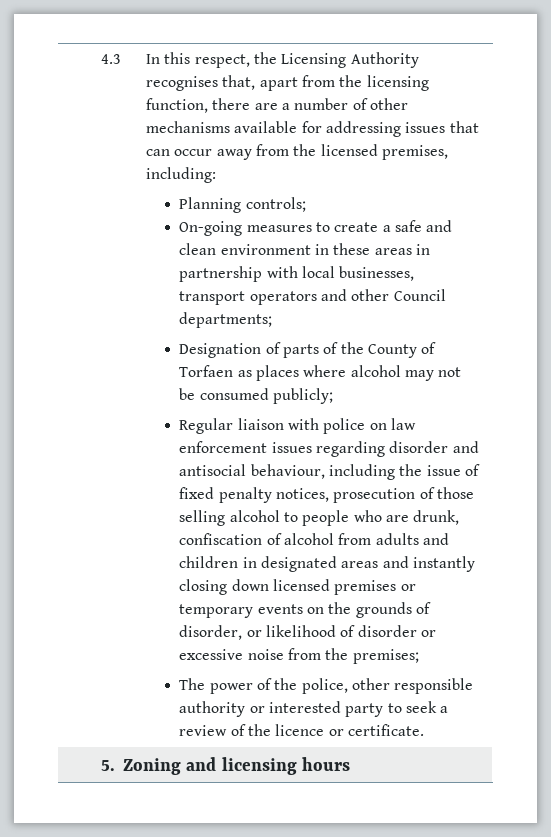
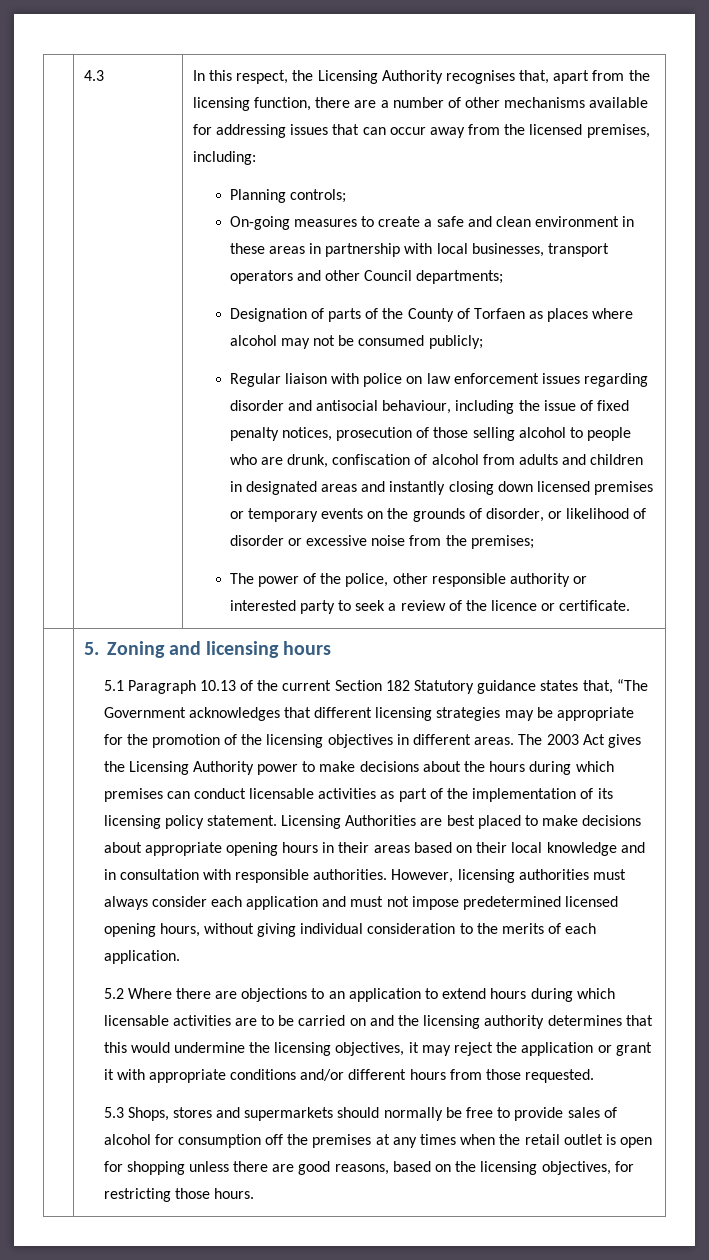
(351, 764) none -> [103,679,648,694] [103,707,635,721] [103,734,641,748] [103,761,614,775] [103,788,613,802] [103,815,642,829] [103,842,645,856] [103,869,627,883] [103,896,619,910] [103,923,597,937] [103,950,180,964] [103,988,615,1002] [103,1015,653,1029] [103,1042,652,1056] [103,1069,595,1083] [103,1107,617,1121] [103,1134,653,1148] [103,1161,634,1175] [103,1188,254,1202] // 5.1 Paragraph 10.13 of the current Section 182 Statutory guidance states that, “The Government acknowledges that different licensing strategies may be appropriate for the promotion of the licensing objectives in different areas. The 2003 Act gives the Licensing Authority power to make decisions about the hours during which premises can conduct licensable activities as part of the implementation of its licensing policy statement. Licensing Authorities are best placed to make decisions about appropriate opening hours in their areas based on their local knowledge and in consultation with responsible authorities. However, licensing authorities must always consider each application and must not impose predetermined licensed opening hours, without giving individual consideration to the merits of each application. // 5.2 Where there are objections to an application to extend hours during which licensable activities are to be carried on and the licensing authority determines that this would undermine the licensing objectives, it may reject the application or grant it with appropriate conditions and/or different hours from those requested. // 5.3 Shops, stores and supermarkets should normally be free to provide sales of alcohol for consumption off the premises at any times when the retail outlet is open for shopping unless there are good reasons, based on the licensing objectives, for restricting those hours.

